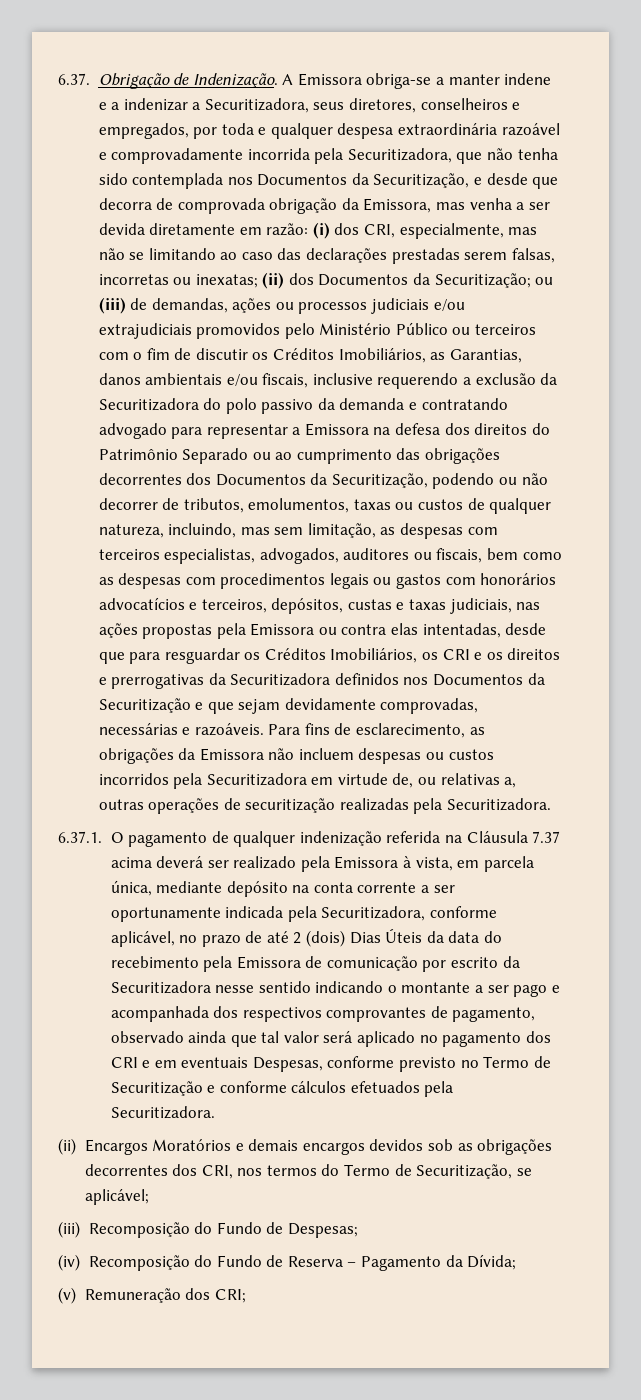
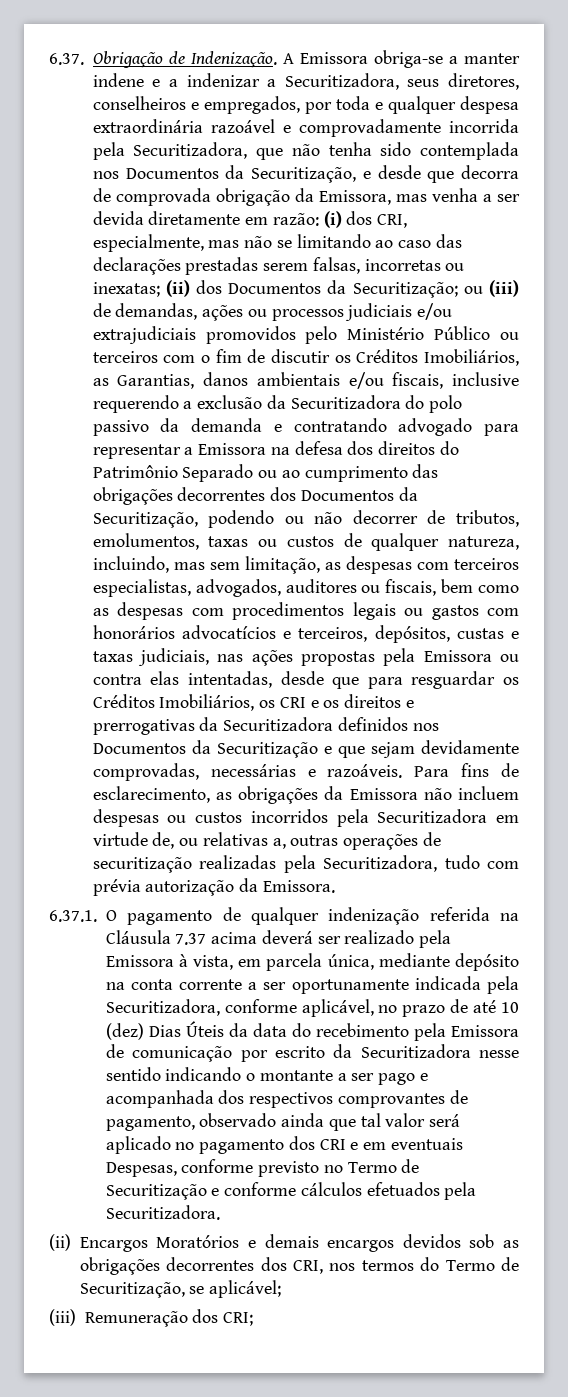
[447,798,552,811] Securitizadora. -> [323,855,519,872] [92,878,335,896] Securitizadora, tudo com prévia autorização da Emissora.
[293,930,346,947] 2 (dois) -> [501,1002,520,1013] [105,1023,144,1040] 10 (dez)
[88,1222,358,1238] [58,1254,517,1271] [58,1287,76,1304] Recomposição do Fundo de Despesas; // (iv) Recomposição do Fundo de Reserva – Pagamento da Dívida; // (v) -> (76, 1317) none

